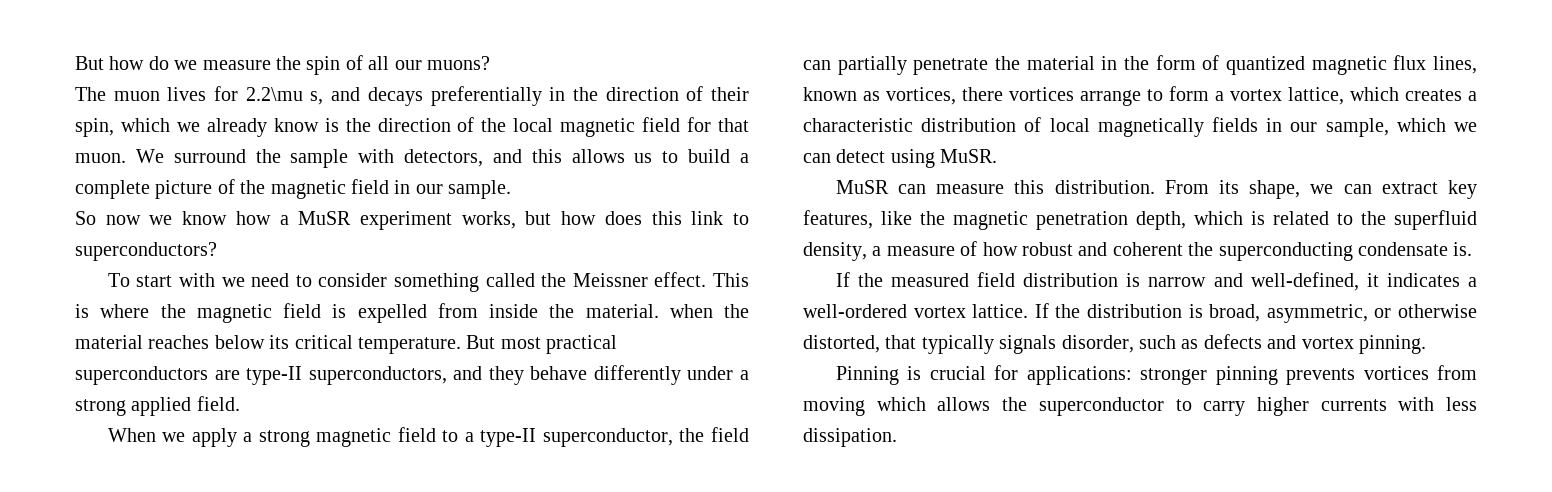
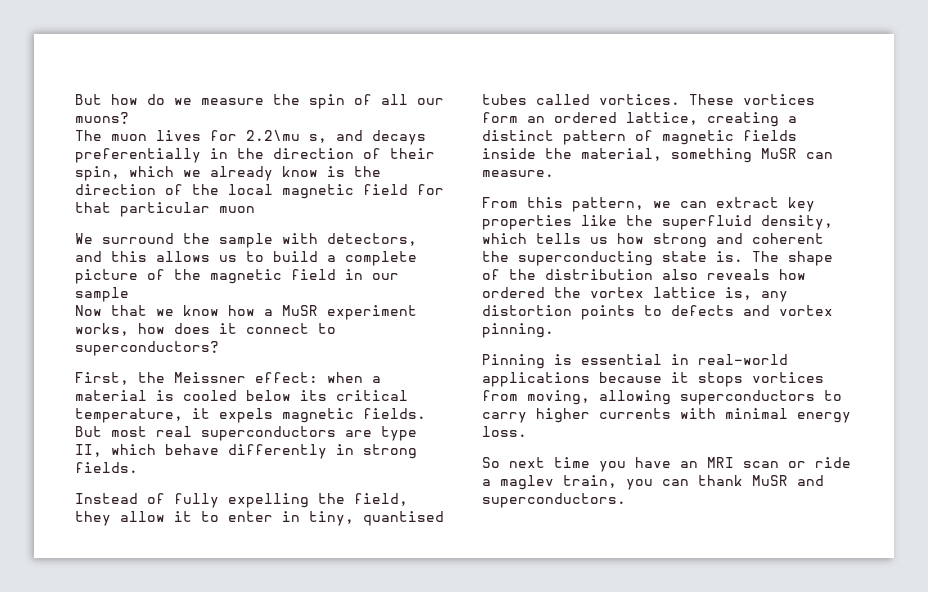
[75,153,126,163] muon. -> [120,202,255,217] particular muon //
[448,180,512,199] [75,211,141,225] sample. // So now -> [75,287,129,302] [75,305,147,316] sample // Now that
[525,211,552,225] but -> (129, 329) none
[651,211,724,225] this link -> [219,323,309,334] it connect
[107,272,750,292] [75,303,749,323] [75,335,461,354] To start with we need to consider something called the Meissner effect. This is where the magnetic field is expelled from inside the material. when the material reaches below its critical temperature. -> [75,372,381,385] [75,390,408,401] [75,408,426,423] First, the Meissner effect: when a material is cooled below its critical temperature, it expels magnetic fields.
[546,335,618,354] practical -> [156,426,192,437] real
[246,365,749,385] [75,396,240,416] [107,427,749,447] [803,55,1477,75] [803,86,1477,106] [803,117,1477,137] [803,149,998,168] [835,180,1301,199] type-II superconductors, and they behave differently under a strong applied field. // When we apply a strong magnetic field to a type-II superconductor, the field can partially penetrate the material in the form of quantized magnetic flux lines, known as vortices, there vortices arrange to form a vortex lattice, which creates a characteristic distribution of local magnetically fields in our sample, which we can detect using MuSR. // MuSR can measure this distribution. From its shape, -> [381,426,417,441] [75,444,417,459] [75,462,138,473] [75,493,408,508] [75,511,444,526] [482,94,815,105] [482,112,797,127] [482,130,797,145] [482,148,833,163] [482,170,554,177] [482,197,644,212] type II, which behave differently in strong fields. // Instead of fully expelling the field, they allow it to enter in tiny, quantised tubes called vortices. These vortices form an ordered lattice, creating a distinct pattern of magnetic fields inside the material, something MuSR can measure. // From this pattern,
[803,210,873,229] features, -> [482,215,572,230] properties
[953,210,1477,230] [803,241,1073,261] magnetic penetration depth, which is related to the superfluid density, a measure of how robust -> [662,215,833,230] [482,233,707,248] superfluid density, which tells us how strong
[1358,242,1448,256] condensate -> [662,251,707,262] state
[835,272,1477,291] [803,303,1477,323] [803,335,1199,354] // If the measured field distribution is narrow and well-defined, it indicates a well-ordered vortex lattice. If the distribution is broad, asymmetric, or otherwise distorted, that typically signals disorder, such as -> [752,251,833,266] [482,269,806,280] [482,287,788,302] [482,305,662,320] The shape of the distribution also reveals how ordered the vortex lattice is, any distortion points to
[929,365,1477,385] [803,397,1164,416] crucial for applications: stronger pinning prevents vortices from moving which allows the superconductor -> [581,354,788,365] [482,372,824,387] [482,390,815,405] essential in real-world applications because it stops vortices from moving, allowing superconductors
[1446,397,1477,411] [803,428,897,447] less dissipation. -> [725,408,851,423] [482,426,527,437] [482,457,851,472] [482,475,824,490] [482,493,626,508] minimal energy loss. // So next time you have an MRI scan or ride a maglev train, you can thank MuSR and superconductors.

